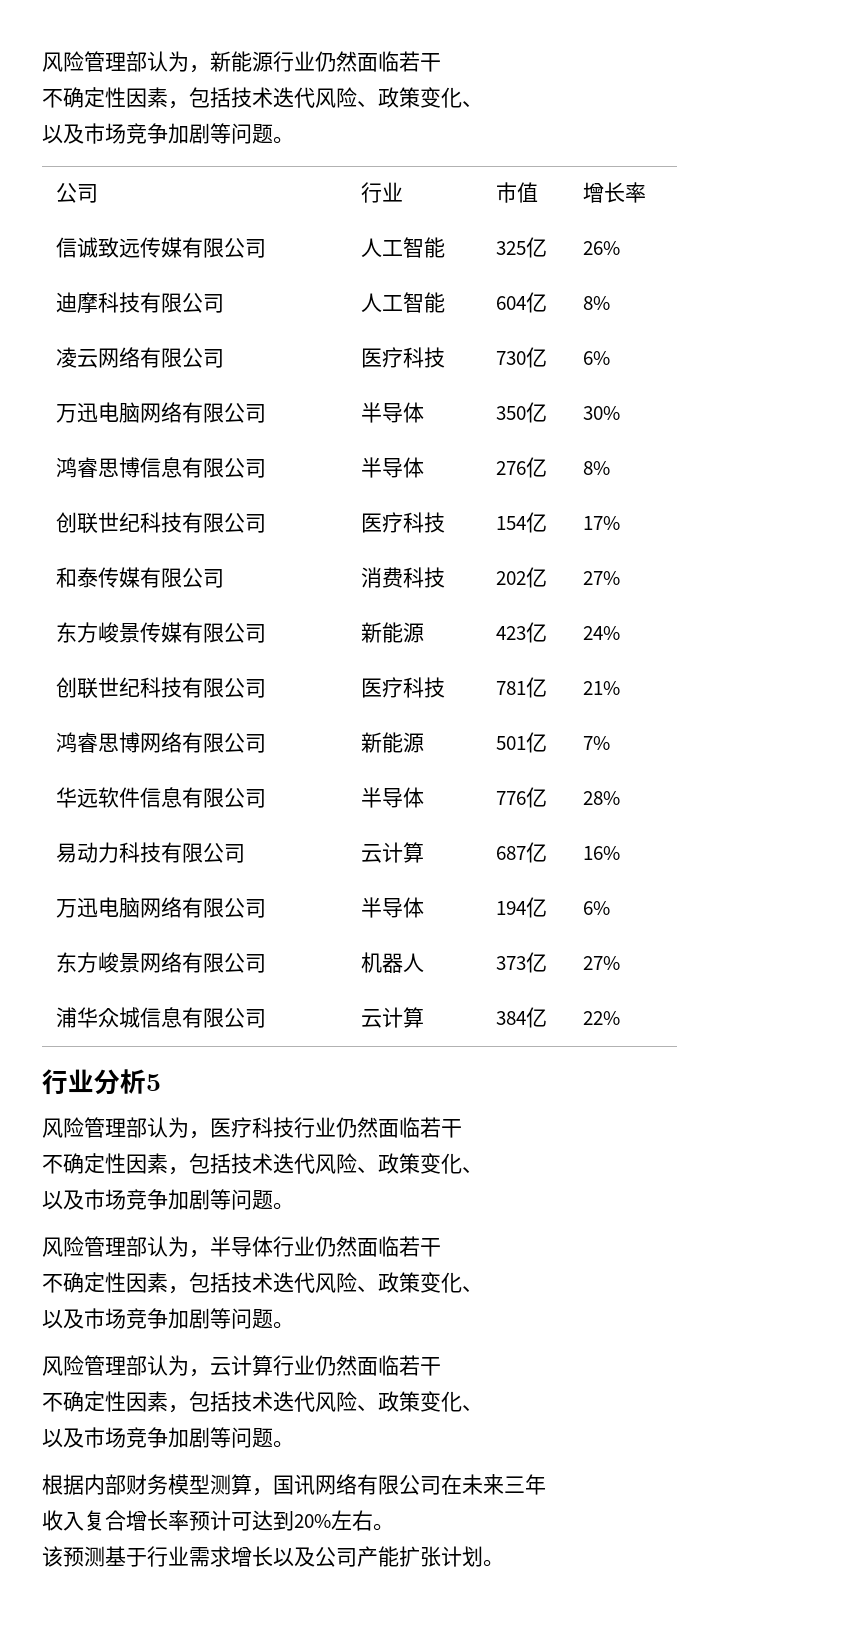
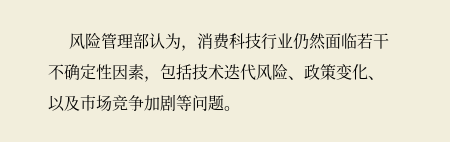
[42,51,441,73] [42,87,483,109] [42,123,294,144] [56,183,99,203] [361,182,404,203] [496,182,539,203] [583,182,647,203] [56,237,267,258] [361,237,446,258] [496,237,548,258] [583,241,621,255] [56,292,225,314] [361,292,446,313] [496,292,548,313] [583,296,611,310] [56,347,225,368] [361,347,446,368] [496,347,548,368] [583,351,611,365] [56,402,267,423] [361,402,425,423] [496,402,548,423] [583,406,621,420] [56,457,267,478] [361,457,425,478] [496,457,548,478] [583,461,611,475] [56,512,267,534] [361,512,446,533] [496,512,548,533] [583,516,621,530] [56,567,225,588] [361,567,446,588] [496,567,548,588] [583,571,621,585] [56,622,267,643] [361,622,425,643] [496,622,548,643] [583,626,621,640] [56,677,267,699] [361,677,446,698] [496,677,548,698] [583,681,621,695] [56,732,267,753] [361,732,425,753] [496,732,548,753] [583,736,611,750] [56,787,267,808] [361,787,425,808] [496,787,548,808] [583,791,621,805] [56,842,246,863] [361,842,425,863] [496,842,548,863] [583,846,621,860] [56,897,267,918] [361,897,425,918] [496,897,548,918] [583,901,611,915] [56,952,267,973] [361,952,425,973] [496,952,548,973] [583,956,621,970] [56,1007,267,1028] [361,1007,425,1028] [496,1007,548,1028] [583,1011,621,1025] [42,1069,161,1095] [42,1117,252,1139] 风险管理部认为，新能源行业仍然面临若干 // 不确定性因素，包括技术迭代风险、政策变化、 // 以及市场竞争加剧等问题。 // 公司 | 行业 | 市值 | 增长率 // 信诚致远传媒有限公司 | 人工智能 | 325亿 | 26% // 迪摩科技有限公司 | 人工智能 | 604亿 | 8% // 凌云网络有限公司 | 医疗科技 | 730亿 | 6% // 万迅电脑网络有限公司 | 半导体 | 350亿 | 30% // 鸿睿思博信息有限公司 | 半导体 | 276亿 | 8% // 创联世纪科技有限公司 | 医疗科技 | 154亿 | 17% // 和泰传媒有限公司 | 消费科技 | 202亿 | 27% // 东方峻景传媒有限公司 | 新能源 | 423亿 | 24% // 创联世纪科技有限公司 | 医疗科技 | 781亿 | 21% // 鸿睿思博网络有限公司 | 新能源 | 501亿 | 7% // 华远软件信息有限公司 | 半导体 | 776亿 | 28% // 易动力科技有限公司 | 云计算 | 687亿 | 16% // 万迅电脑网络有限公司 | 半导体 | 194亿 | 6% // 东方峻景网络有限公司 | 机器人 | 373亿 | 27% // 浦华众城信息有限公司 | 云计算 | 384亿 | 22% // 行业分析5 // 风险管理部认为，医疗 -> [69,33,231,51] 风险管理部认为，消费
[42,1236,441,1258] [42,1272,483,1294] [42,1308,294,1329] [42,1355,441,1377] [42,1391,483,1413] [42,1427,294,1448] [42,1474,546,1496] [42,1510,394,1531] [42,1546,504,1567] // 风险管理部认为，半导体行业仍然面临若干 // 不确定性因素，包括技术迭代风险、政策变化、 // 以及市场竞争加剧等问题。 // 风险管理部认为，云计算行业仍然面临若干 // 不确定性因素，包括技术迭代风险、政策变化、 // 以及市场竞争加剧等问题。 // 根据内部财务模型测算，国讯网络有限公司在未来三年 // 收入复合增长率预计可达到20%左右。 // 该预测基于行业需求增长以及公司产能扩张计划。 -> (240, 108) none

